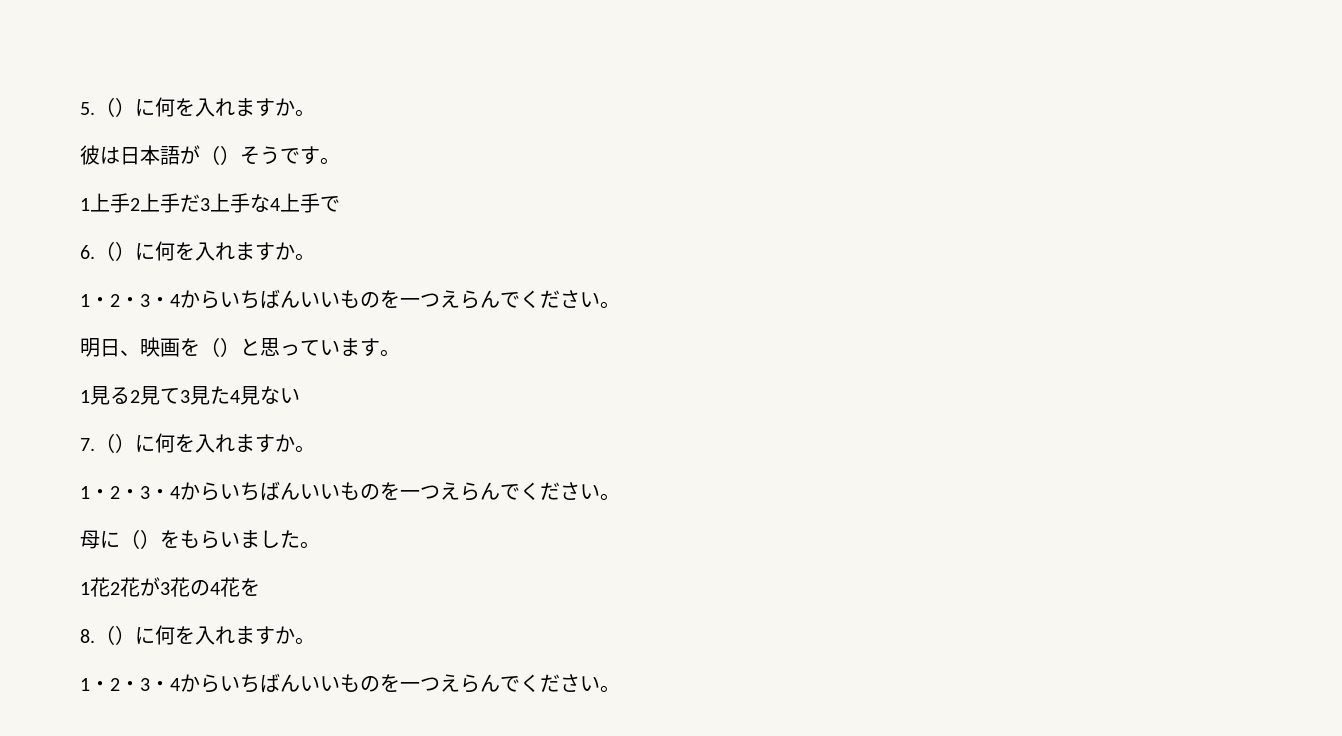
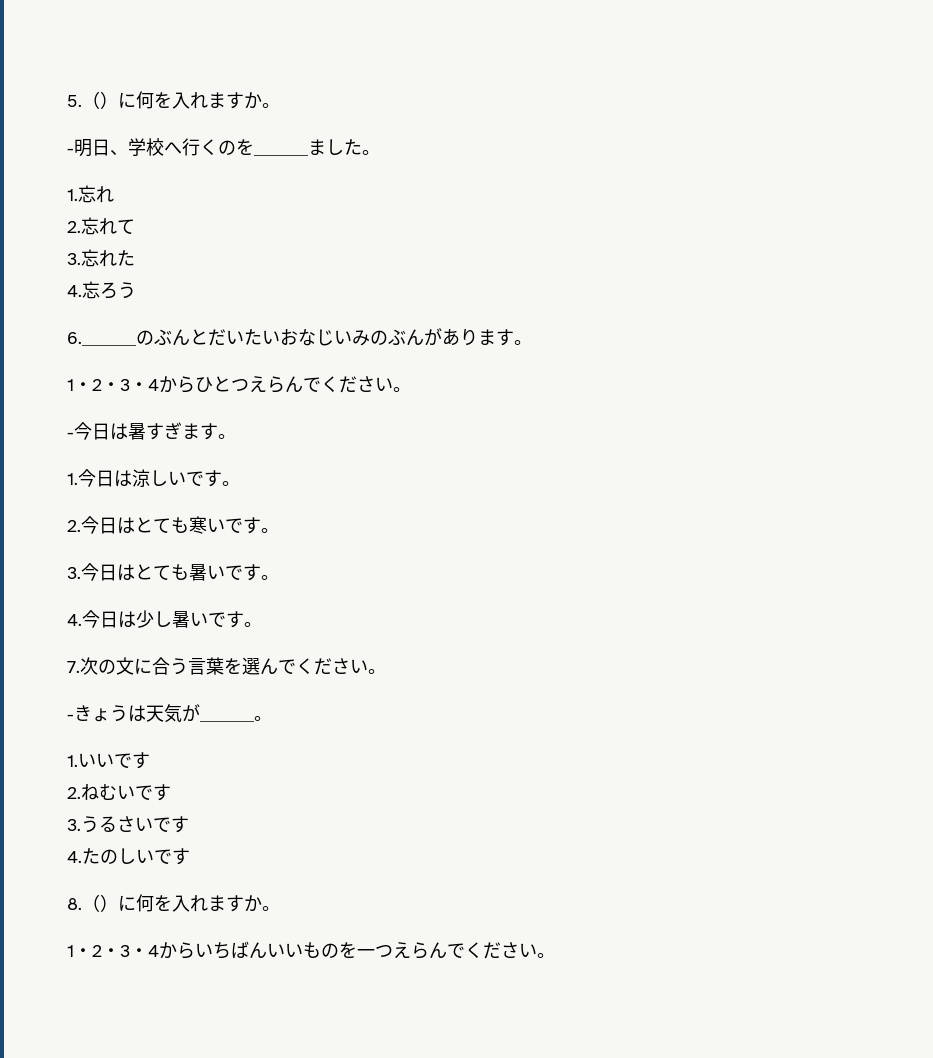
[80,145,340,165] [80,193,340,213] [80,241,315,261] [80,289,620,309] [80,337,400,357] [80,386,300,405] [80,433,315,453] [80,481,620,501] [80,529,320,549] [80,577,260,597] 彼は日本語が（）そうです。 // 1上手2上手だ3上手な4上手で // 6.（）に何を入れますか。 // 1・2・3・4からいちばんいいものを一つえらんでください。 // 明日、映画を（）と思っています。 // 1見る2見て3見た4見ない // 7.（）に何を入れますか。 // 1・2・3・4からいちばんいいものを一つえらんでください。 // 母に（）をもらいました。 // 1花2花が3花の4花を -> [67,138,380,157] [67,185,114,203] [67,217,135,235] [67,249,135,267] [67,281,136,299] [67,332,82,344] [82,328,532,346] [67,376,411,393] [67,422,236,440] [67,469,240,487] [67,516,279,534] [67,563,279,581] [67,610,262,628] [67,657,386,675] [67,704,272,723] [67,752,150,769] [67,784,171,801] [67,816,189,833] [67,848,190,865] -明日、学校へ行くのを＿＿＿ました。 // 1.忘れ // 2.忘れて // 3.忘れた // 4.忘ろう // 6.＿＿＿のぶんとだいたいおなじいみのぶんがあります。 // 1・2・3・4からひとつえらんでください。 // -今日は暑すぎます。 // 1.今日は涼しいです。 // 2.今日はとても寒いです。 // 3.今日はとても暑いです。 // 4.今日は少し暑いです。 // 7.次の文に合う言葉を選んでください。 // -きょうは天気が＿＿＿。 // 1.いいです // 2.ねむいです // 3.うるさいです // 4.たのしいです

